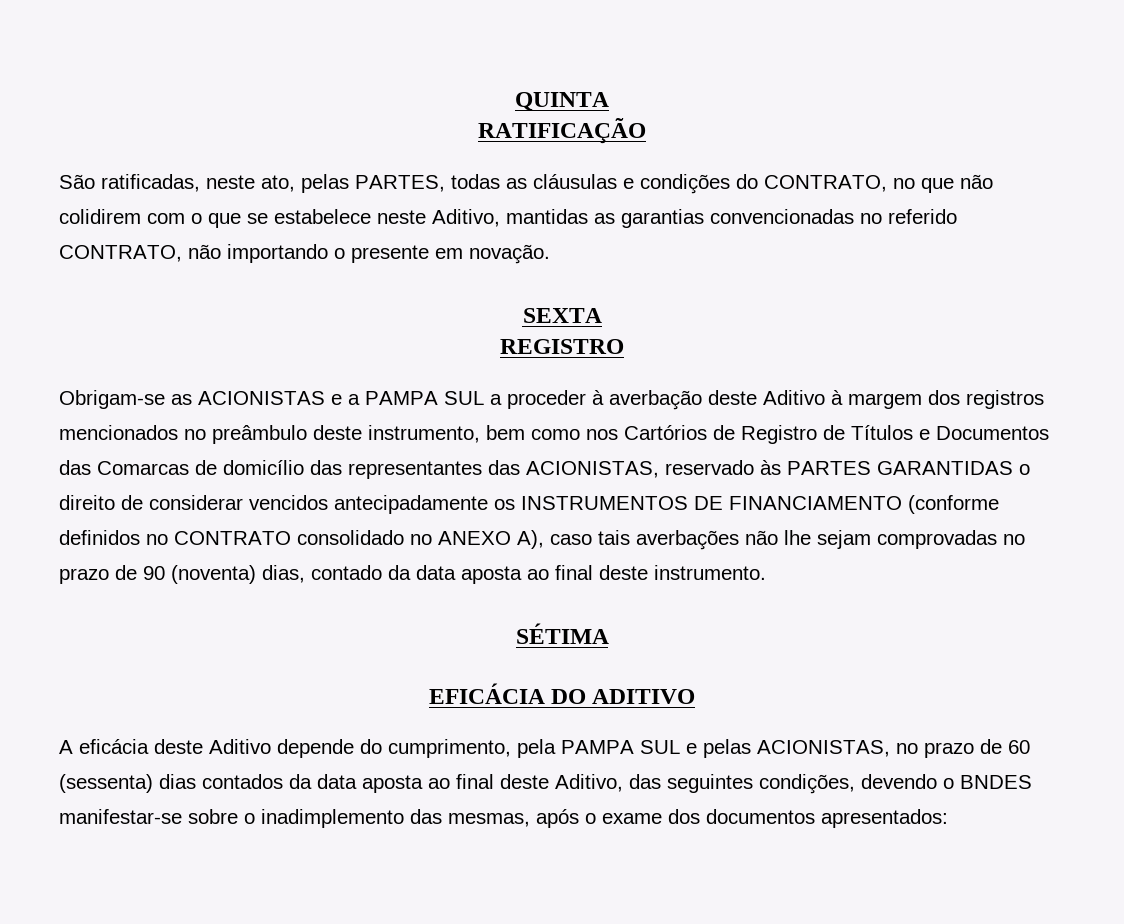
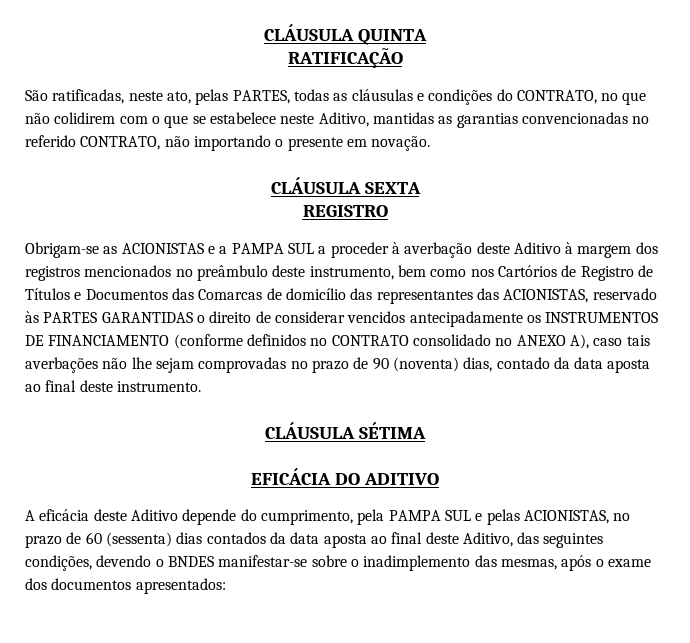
(515, 101) none -> [264,24,355,41] CLÁUSULA
(550, 254) none -> [270,177,361,194] CLÁUSULA
(766, 572) none -> [265,422,356,439] CLÁUSULA

